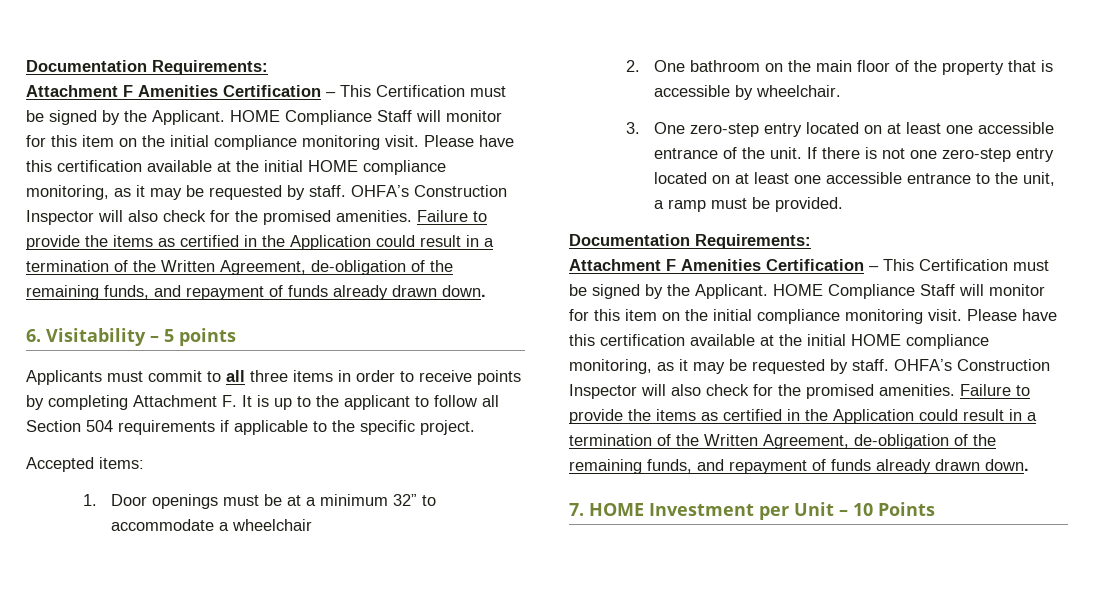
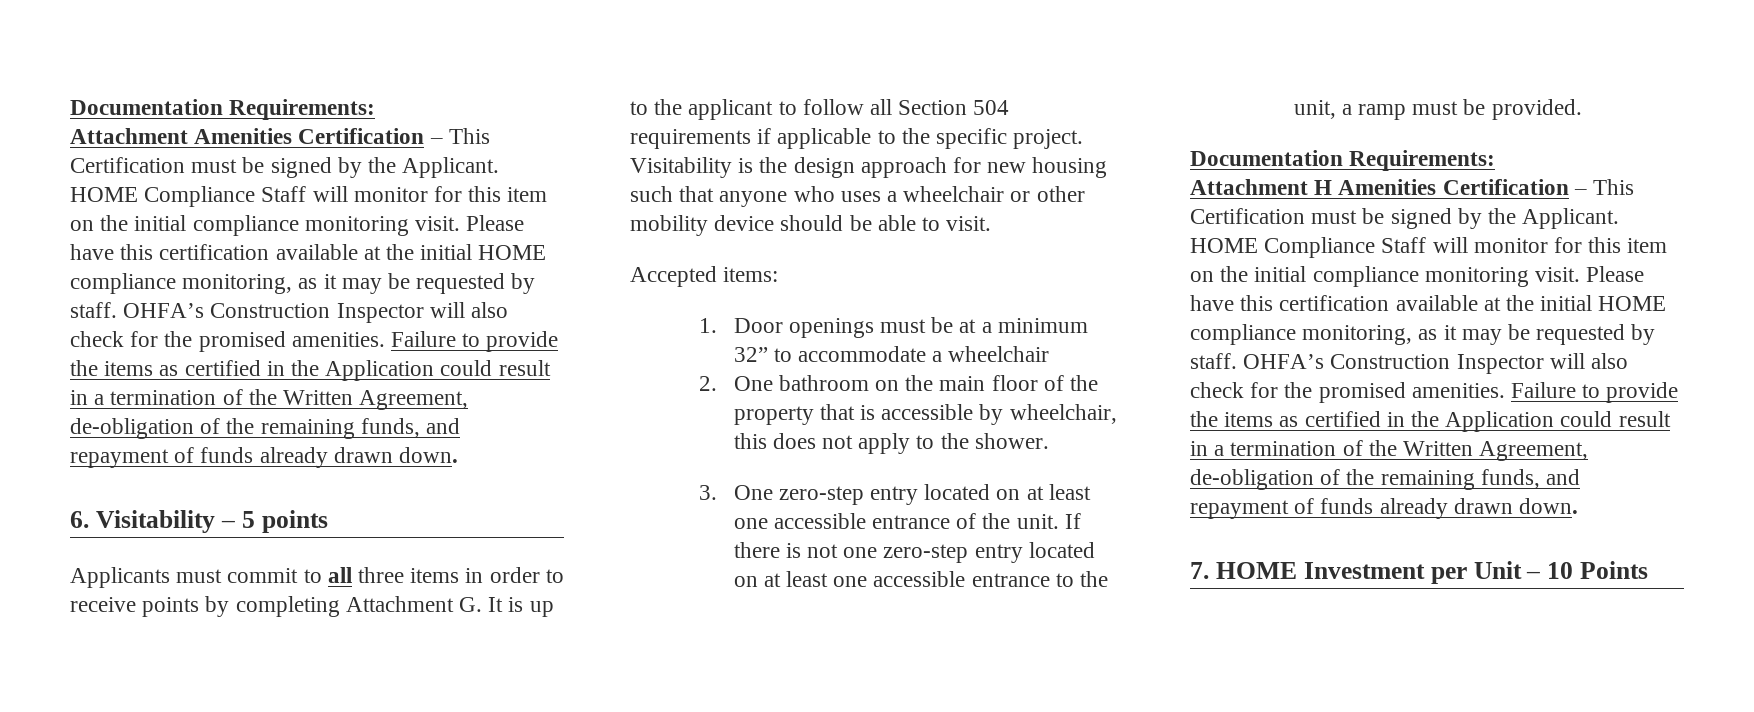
[26,60,268,75] [26,85,133,97] Documentation Requirements: // Attachment F -> [70,99,376,120] [70,128,188,144] Documentation Requirements: // Attachment
[222,395,237,407] F. -> [459,597,483,612] G.
(475, 427) none -> [630,157,1108,178] [630,186,1085,207] [630,215,992,236] Visitability is the design approach for new housing such that anyone who uses a wheelchair or other mobility device should be able to visit.
[755,85,841,97] wheelchair. -> [1009,404,1117,424] [733,433,1049,454] wheelchair, this does not apply to the shower.
[666,259,676,271] F -> [1314,180,1333,195] H

